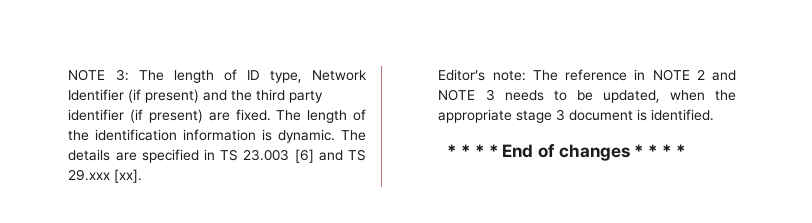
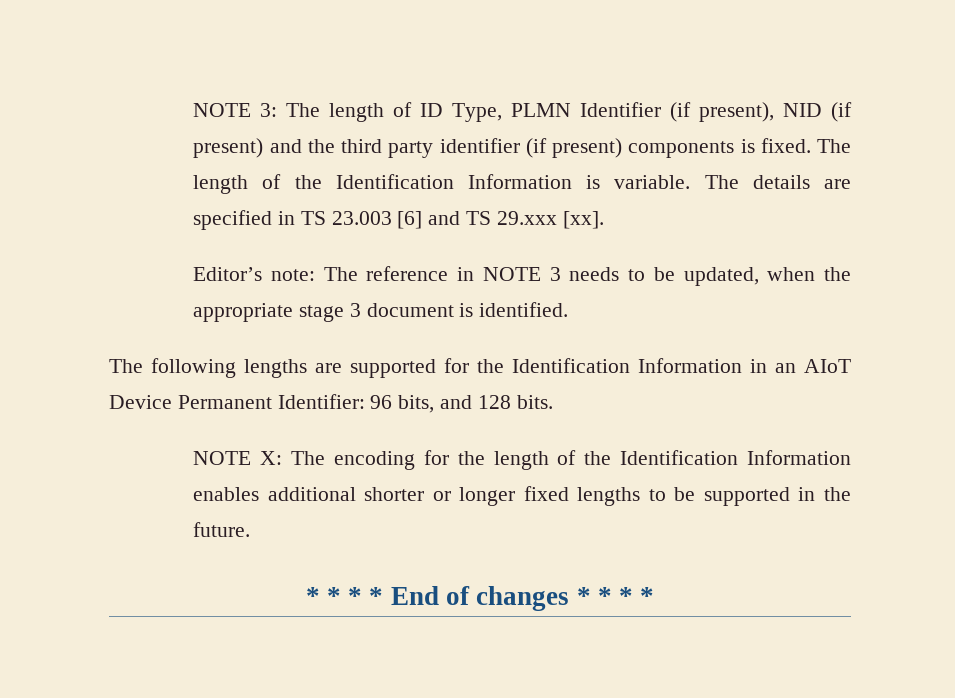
[269,70,367,83] [68,89,125,101] type, Network Identifier -> [452,102,823,122] Type, PLMN Identifier (if present), NID
[208,112,230,121] are -> [628,139,755,158] components is
[95,129,336,143] identification information is dynamic. -> [335,174,691,189] Identification Information is variable.
[696,69,736,81] [438,89,476,101] 2 and NOTE -> (541, 274) none
(715, 115) none -> [109,358,851,378] [109,394,553,413] [193,450,851,470] [193,486,851,506] [193,522,251,537] // The following lengths are supported for the Identification Information in an AIoT Device Permanent Identifier: 96 bits, and 128 bits. // NOTE X: The encoding for the length of the Identification Information enables additional shorter or longer fixed lengths to be supported in the future.

